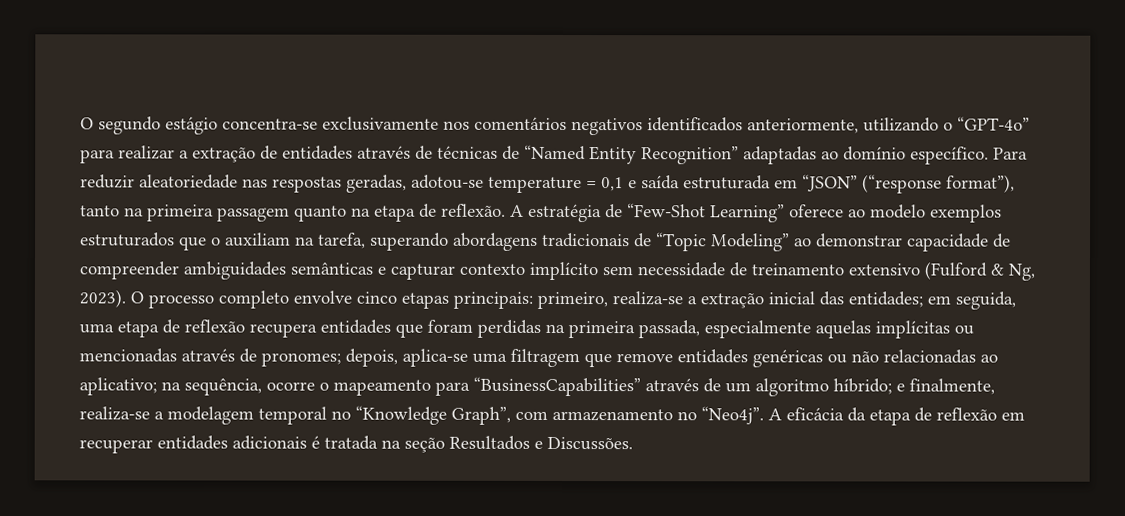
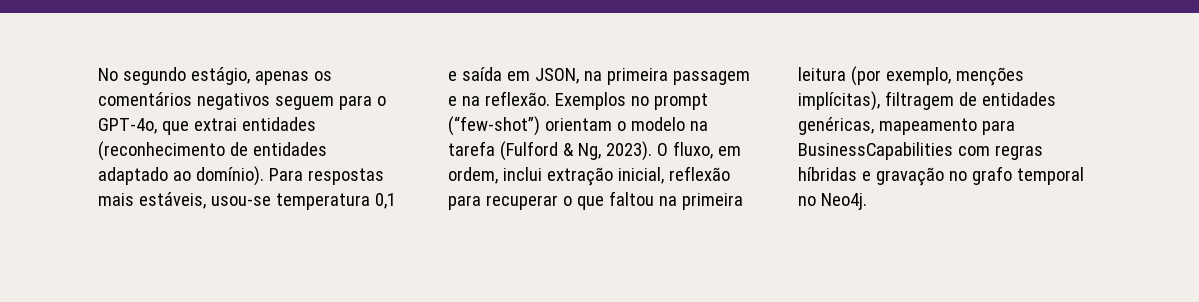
[80,116,1030,136] [80,144,1028,165] [80,174,1015,194] [80,203,1002,223] [80,232,1011,252] [79,261,920,281] O segundo estágio concentra-se exclusivamente nos comentários negativos identificados anteriormente, utilizando o “GPT-4o” para realizar a extração de entidades através de técnicas de “Named Entity Recognition” adaptadas ao domínio específico. Para reduzir aleatoriedade nas respostas geradas, adotou-se temperature = 0,1 e saída estruturada em “JSON” (“response format”), tanto na primeira passagem quanto na etapa de reflexão. A estratégia de “Few-Shot Learning” oferece ao modelo exemplos estruturados que o auxiliam na tarefa, superando abordagens tradicionais de “Topic Modeling” ao demonstrar capacidade de compreender ambiguidades semânticas e capturar contexto implícito sem necessidade de treinamento extensivo -> [98,67,332,85] [98,92,386,110] [98,117,316,135] [98,141,327,161] [98,166,384,186] [98,192,396,210] [448,67,750,85] [448,91,708,110] [448,116,708,136] [448,141,495,156] No segundo estágio, apenas os comentários negativos seguem para o GPT-4o, que extrai entidades (reconhecimento de entidades adaptado ao domínio). Para respostas mais estáveis, usou-se temperatura 0,1 e saída em JSON, na primeira passagem e na reflexão. Exemplos no prompt (“few-shot”) orientam o modelo na tarefa
[148,290,1016,310] [79,319,974,339] [79,348,998,368] [79,376,995,397] [79,405,1025,426] [79,435,633,454] processo completo envolve cinco etapas principais: primeiro, realiza-se a extração inicial das entidades; em seguida, uma etapa de reflexão recupera entidades que foram perdidas na primeira passada, especialmente aquelas implícitas ou mencionadas através de pronomes; depois, aplica-se uma filtragem que remove entidades genéricas ou não relacionadas ao aplicativo; na sequência, ocorre o mapeamento para “BusinessCapabilities” através de um algoritmo híbrido; e finalmente, realiza-se a modelagem temporal no “Knowledge Graph”, com armazenamento no “Neo4j”. A eficácia da etapa de reflexão em recuperar entidades adicionais é tratada na seção Resultados e Discussões. -> [672,141,741,159] [448,166,730,186] [448,191,743,210] [798,66,1024,86] [798,91,1056,111] [798,117,1015,135] [798,142,1043,160] [798,166,1084,186] [798,193,867,210] fluxo, em ordem, inclui extração inicial, reflexão para recuperar o que faltou na primeira leitura (por exemplo, menções implícitas), filtragem de entidades genéricas, mapeamento para BusinessCapabilities com regras híbridas e gravação no grafo temporal no Neo4j.

